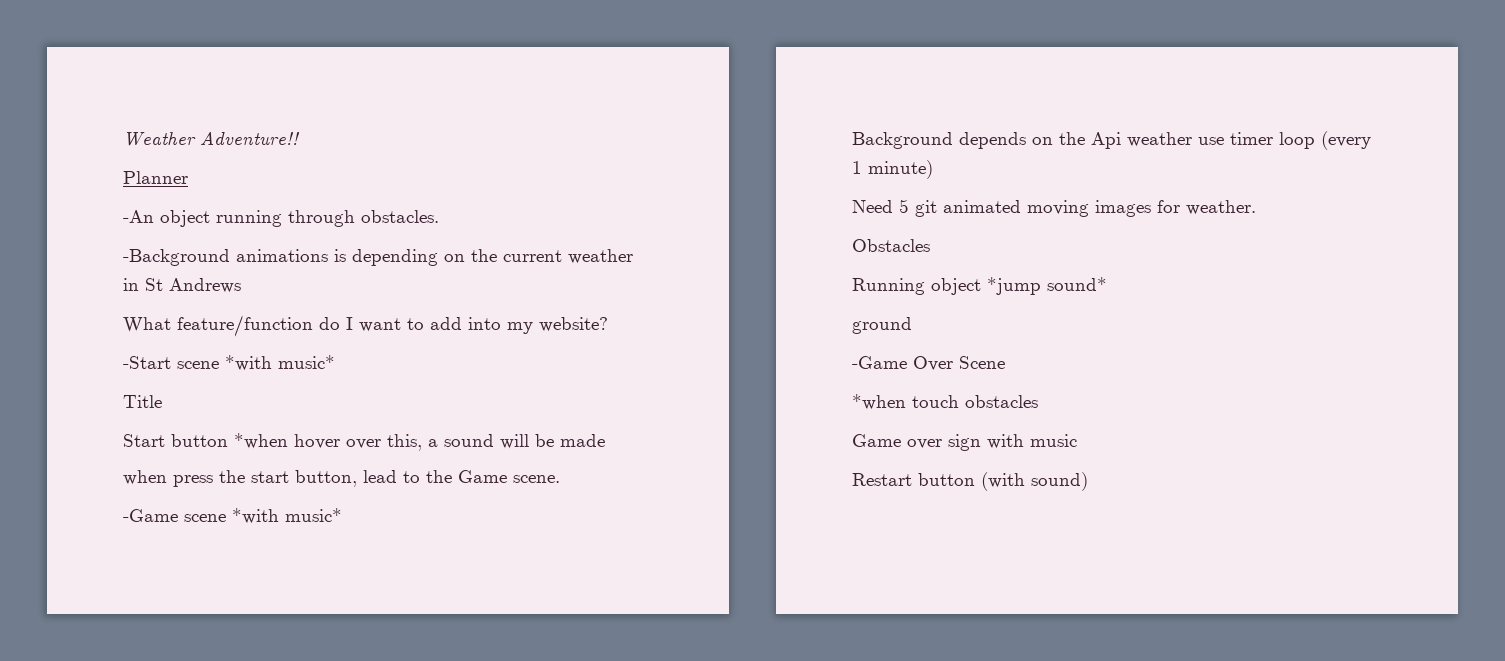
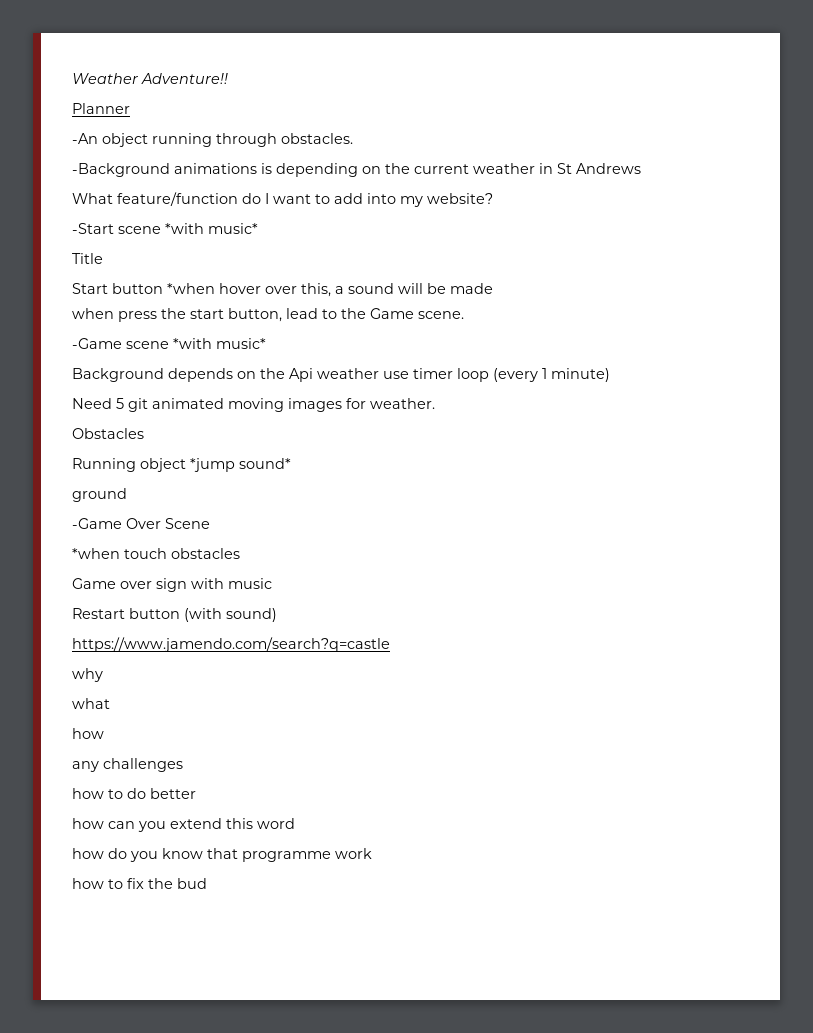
(1088, 481) none -> [72,637,390,652] [72,668,103,682] [72,698,110,709] [72,728,104,739] [72,758,183,772] [72,788,196,799] [72,818,295,832] [72,848,372,862] [72,878,207,889] // https://www.jamendo.com/search?q=castle // why // what // how // any challenges // how to do better // how can you extend this word // how do you know that programme work // how to fix the bud

